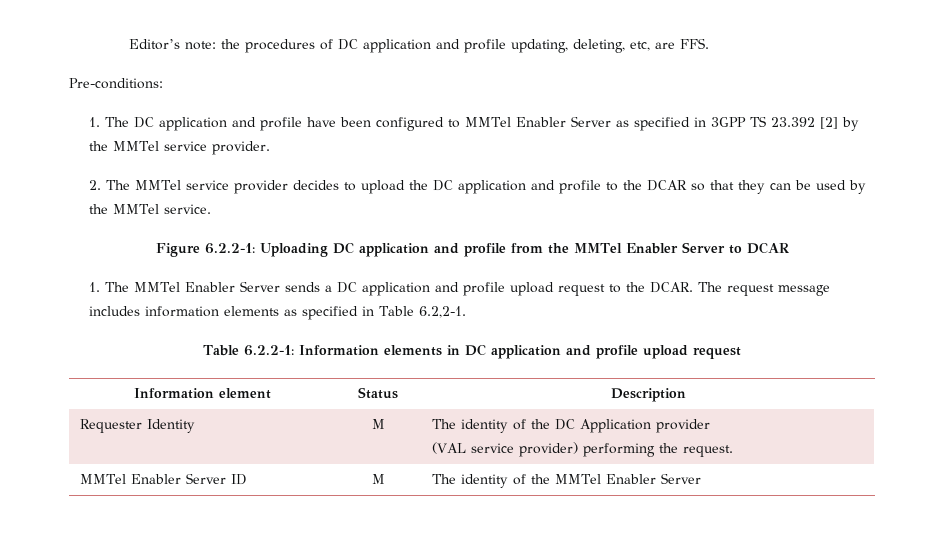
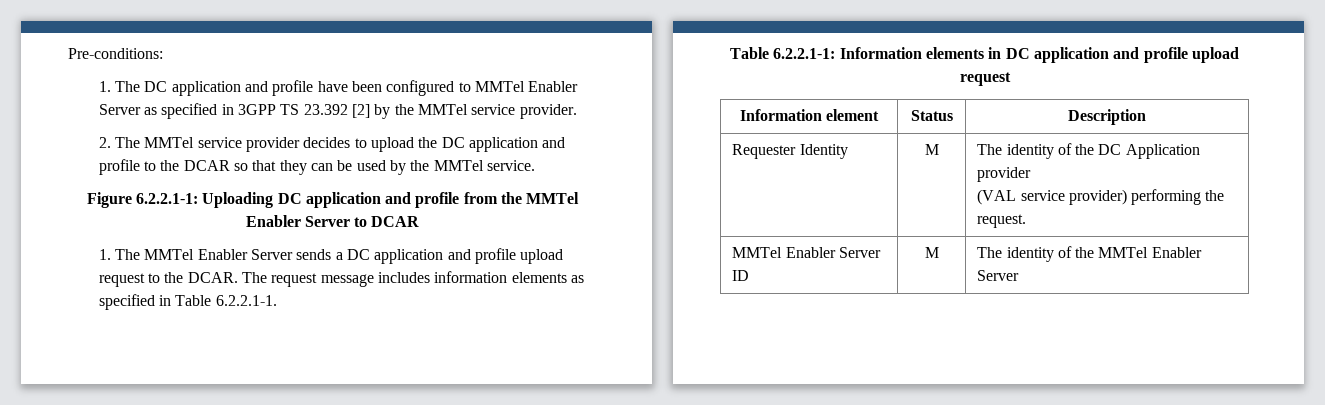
[129,38,710,53] Editor’s note: the procedures of DC application and profile updating, deleting, etc, are FFS. // -> (68, 53) none
[204,243,255,254] 6.2.2-1: -> [135,193,198,204] 6.2.2.1-1:
[419,306,467,318] [203,345,294,356] 6.2,2-1. // Table 6.2.2-1: -> [215,295,277,306] [730,47,836,59] 6.2.2.1-1. // Table 6.2.2.1-1:

